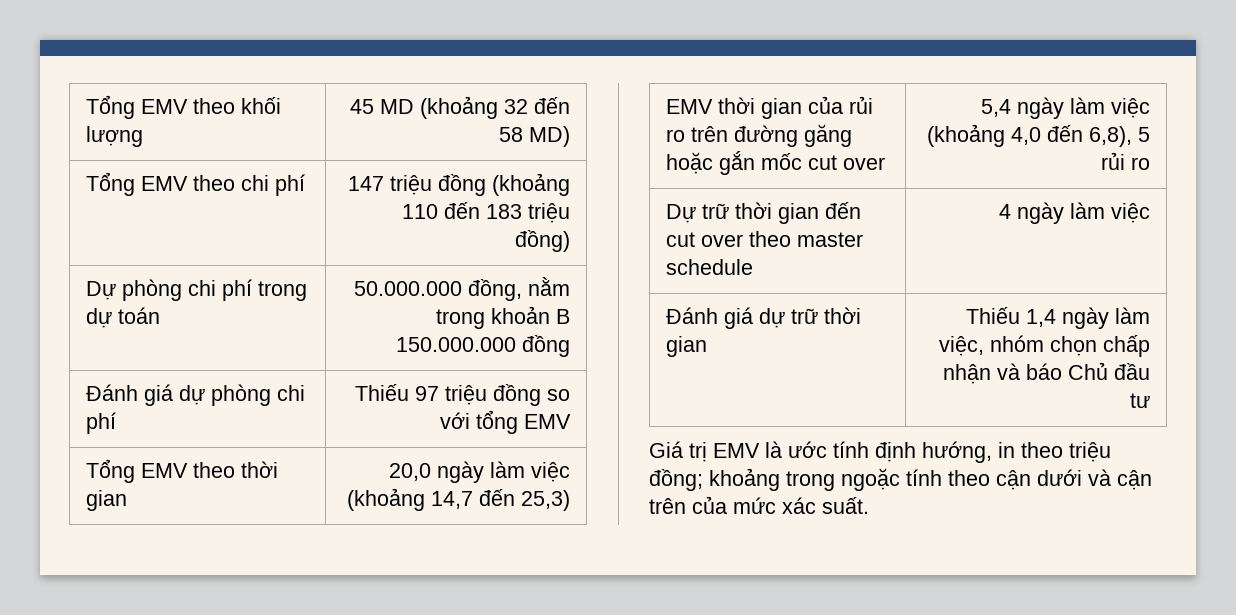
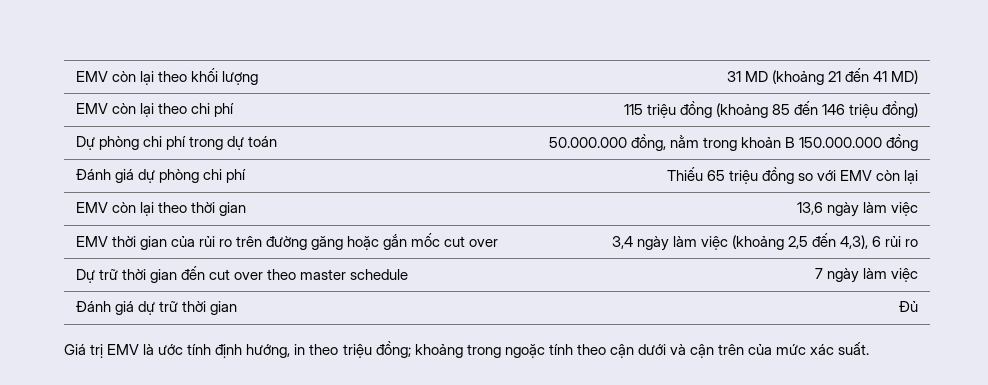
[86,95,189,119] Tổng EMV -> [75,71,154,85] EMV còn lại
[349,99,374,114] 45 -> [726,71,741,82] 31
[503,97,570,114] [498,126,570,147] [86,172,189,196] 32 đến 58 MD) // Tổng EMV -> [828,68,919,84] [75,103,154,117] 21 đến 41 MD) // EMV còn lại
[347,176,384,191] 147 -> [623,104,643,115] 115
[401,202,522,219] 110 đến 183 -> [772,101,846,115] 85 đến 146
[414,386,439,401] 97 -> [706,170,725,181] 65
[475,410,571,434] [86,459,189,483] tổng EMV // Tổng EMV -> [840,170,919,184] [75,202,154,216] EMV còn lại // EMV còn lại
[388,461,570,483] [346,488,570,511] 20,0 ngày làm việc (khoảng 14,7 đến 25,3) -> [797,202,919,217] 13,6 ngày làm việc
[980,97,1150,119] [926,124,1150,147] 5,4 ngày làm việc (khoảng 4,0 đến 6,8), 5 -> [611,233,882,251] 3,4 ngày làm việc (khoảng 2,5 đến 4,3), 6
[998,204,1011,219] 4 -> [815,268,824,279] 7
[965,307,1150,329] [938,335,1150,357] [942,362,1150,384] [1129,393,1150,408] Thiếu 1,4 ngày làm việc, nhóm chọn chấp nhận và báo Chủ đầu tư -> [899,301,919,312] Đủ

